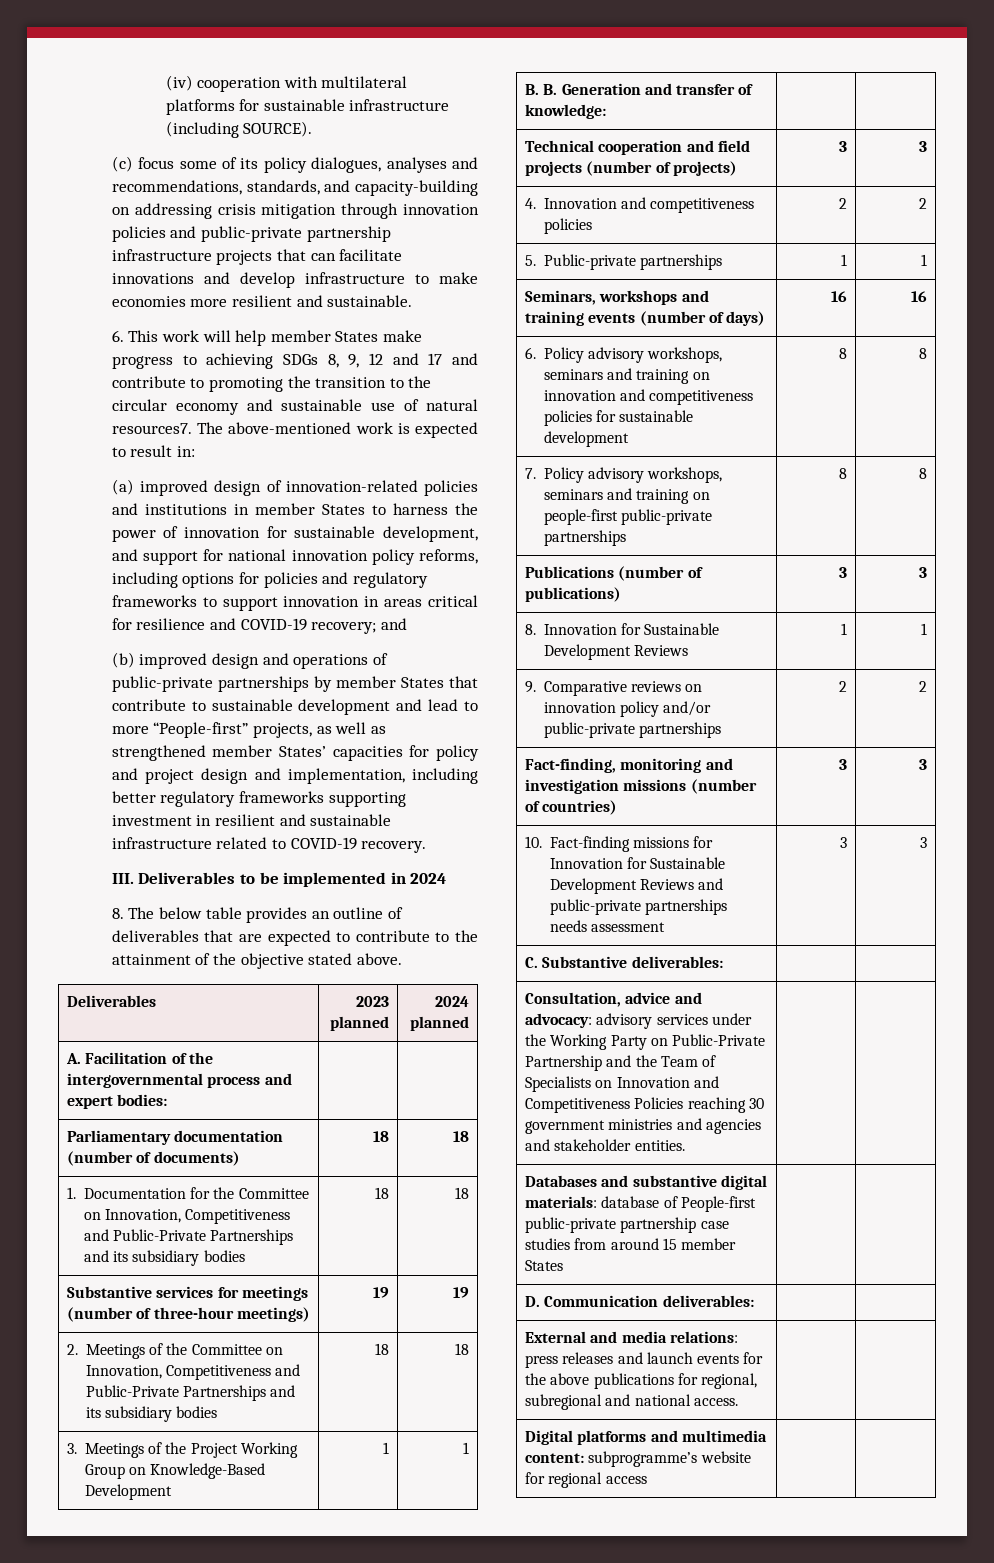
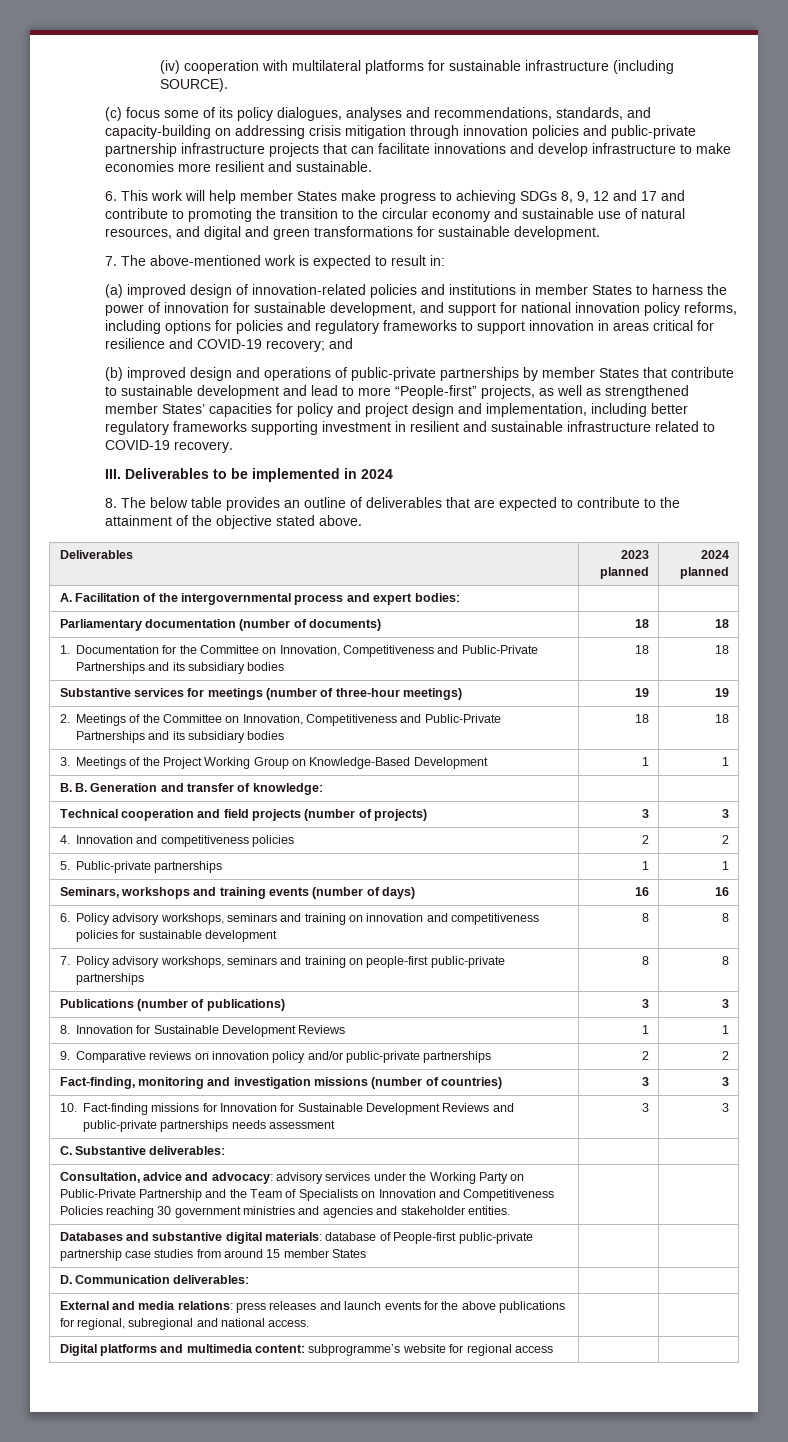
[111,423,192,434] resources7. -> [104,226,600,240] [104,256,117,266] resources, and digital and green transformations for sustainable development. // 7.

